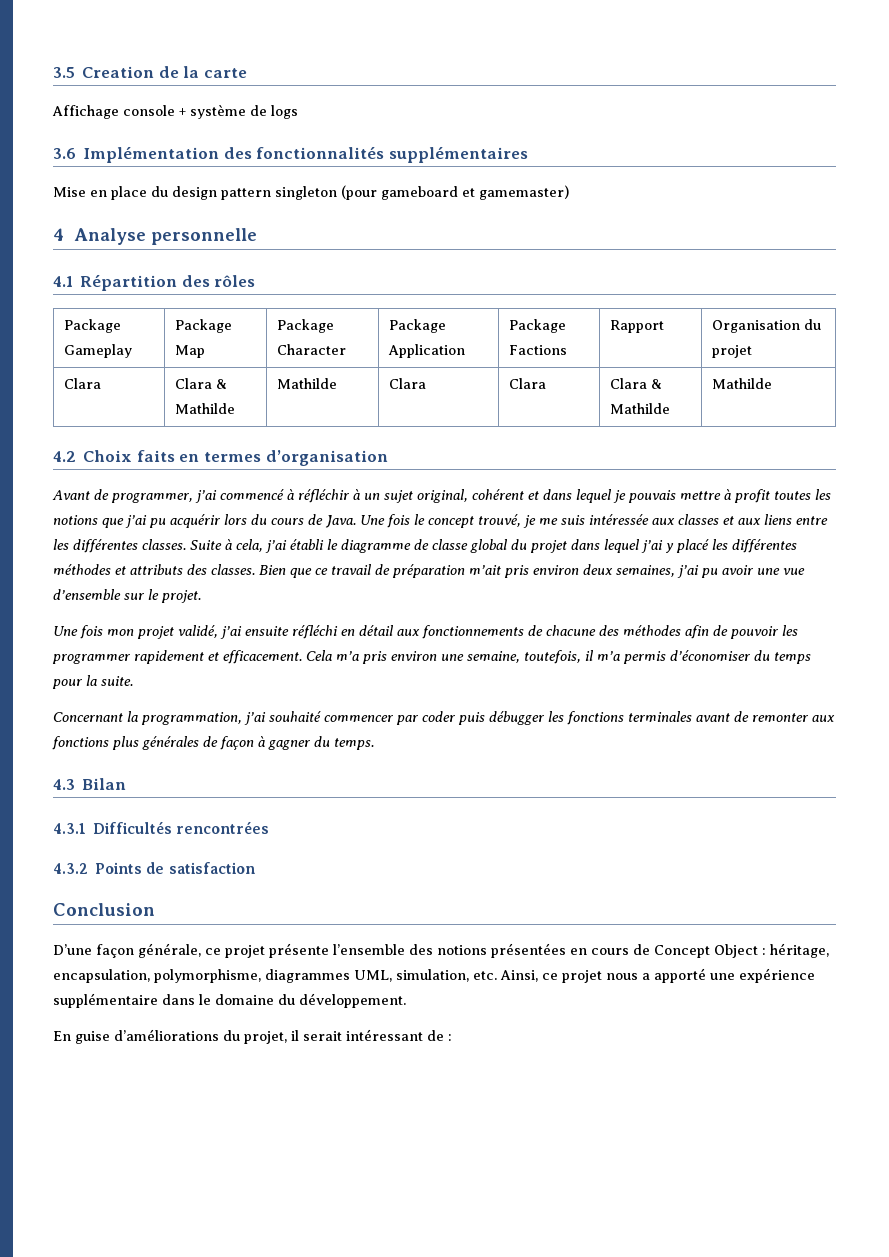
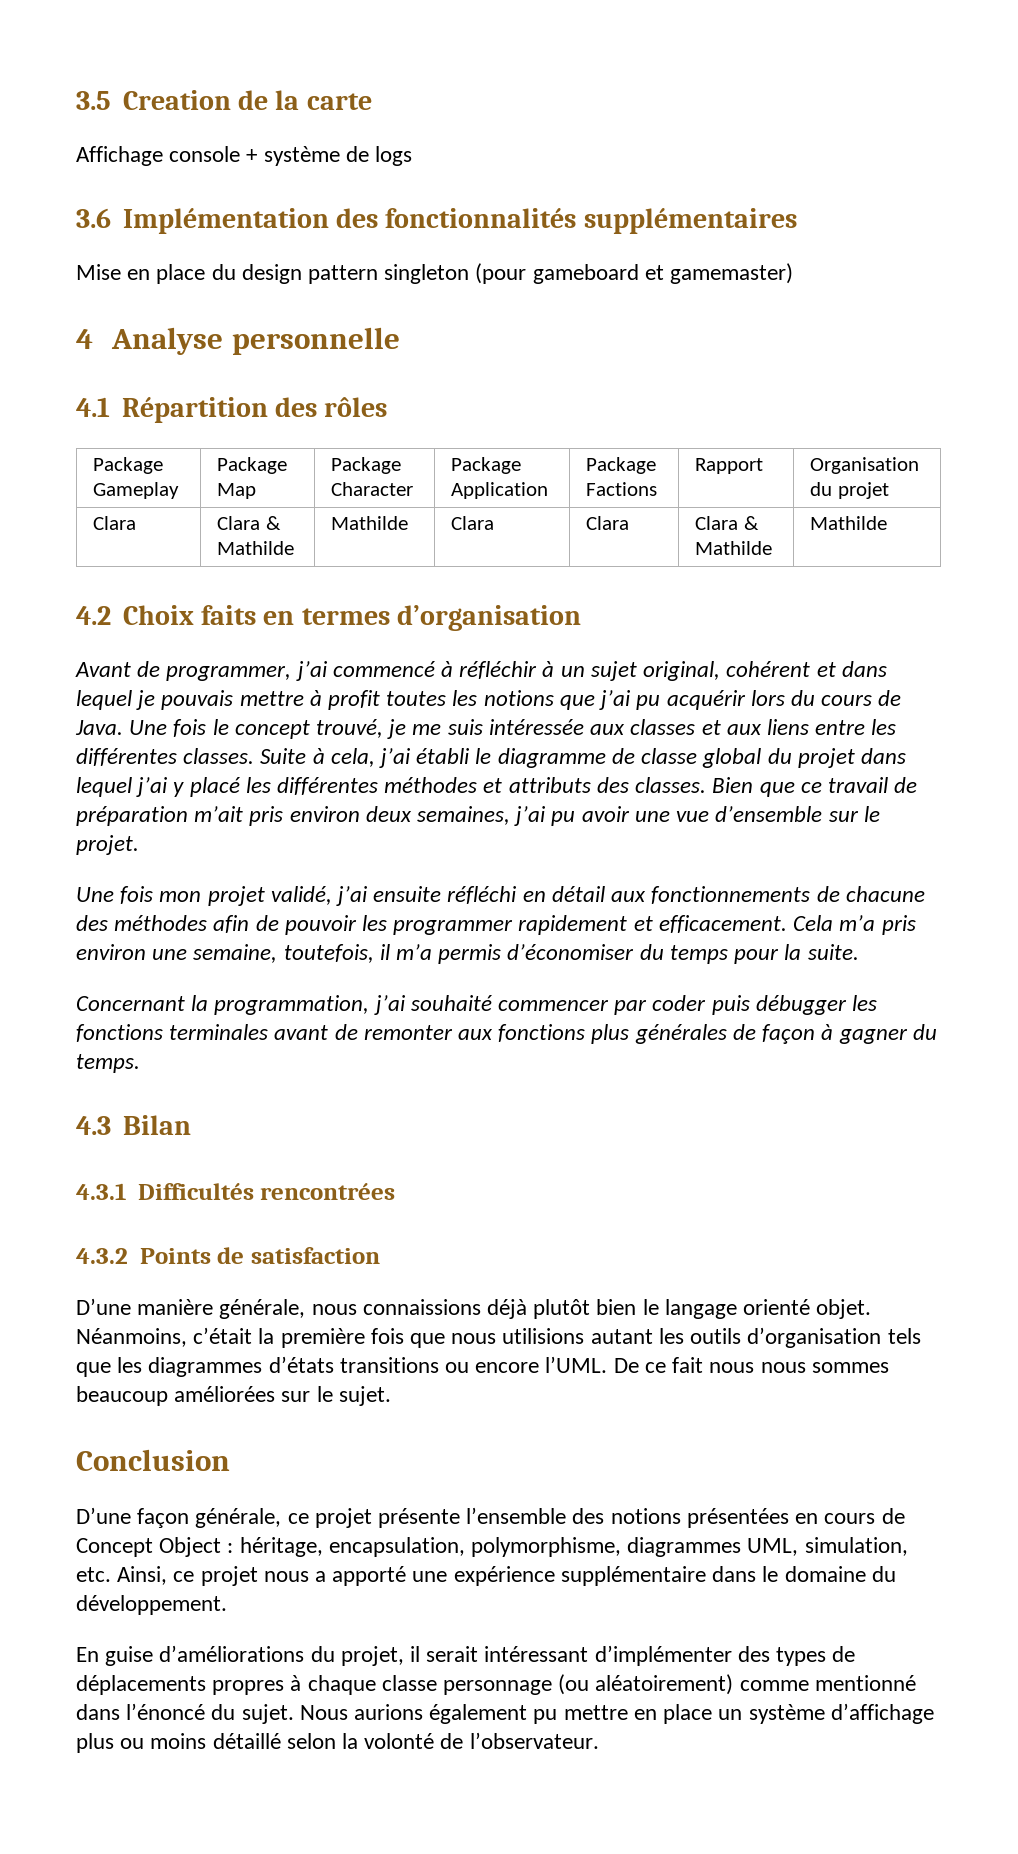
(255, 868) none -> [76,1298,872,1319] [76,1327,921,1348] [76,1356,889,1377] [76,1386,391,1406] // D’une manière générale, nous connaissions déjà plutôt bien le langage orienté objet. Néanmoins, c’était la première fois que nous utilisions autant les outils d’organisation tels que les diagrammes d’états transitions ou encore l’UML. De ce fait nous nous sommes beaucoup améliorées sur le sujet.
[427,1030,452,1041] de : -> [594,1645,856,1666] [76,1674,916,1695] [76,1703,934,1724] [76,1732,599,1753] d’implémenter des types de déplacements propres à chaque classe personnage (ou aléatoirement) comme mentionné dans l’énoncé du sujet. Nous aurions également pu mettre en place un système d’affichage plus ou moins détaillé selon la volonté de l’observateur.

